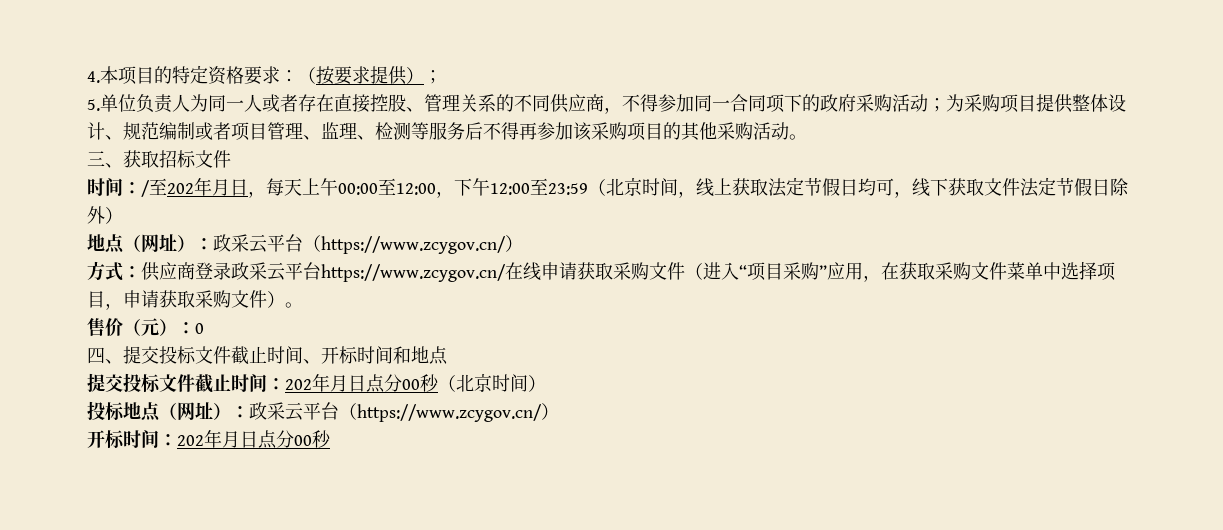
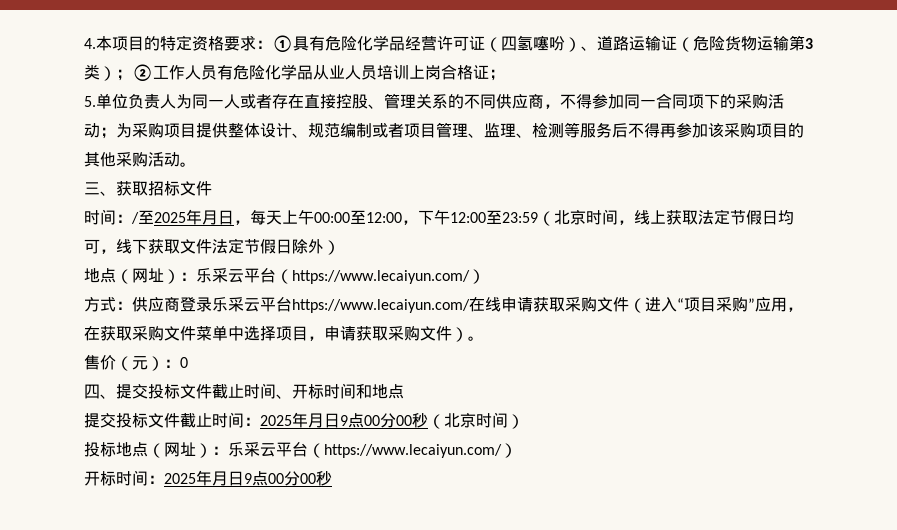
[298,66,424,85] （按要求提供） -> [272,35,813,52] [84,64,489,81] ①具有危险化学品经营许可证（四氢噻吩）、道路运输证（危险货物运输第3类）；②工作人员有危险化学品从业人员培训上岗合格证
[820,94,856,112] 政府 -> (736, 101) none
[167,183,194,194] 202 -> [154,212,186,223] 2025
[213,234,506,254] 政采云平台（https://www.zcygov.cn/ -> [196,268,470,284] 乐采云平台（https://www.lecaiyun.com/
[231,262,506,282] 政采云平台https://www.zcygov.cn/ -> [212,297,470,313] 乐采云平台https://www.lecaiyun.com/
[285,373,385,393] 202年月日点 -> [260,412,380,428] 2025年月日9点00
[249,402,542,422] 政采云平台（https://www.zcygov.cn/ -> [228,442,502,458] 乐采云平台（https://www.lecaiyun.com/
[177,429,277,449] 202年月日点 -> [164,470,284,486] 2025年月日9点00

